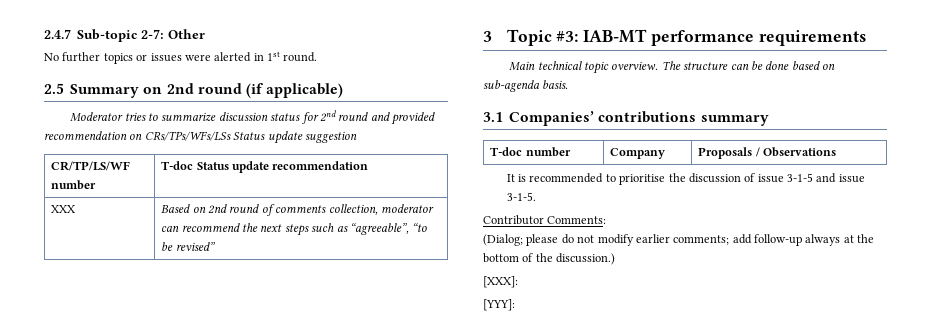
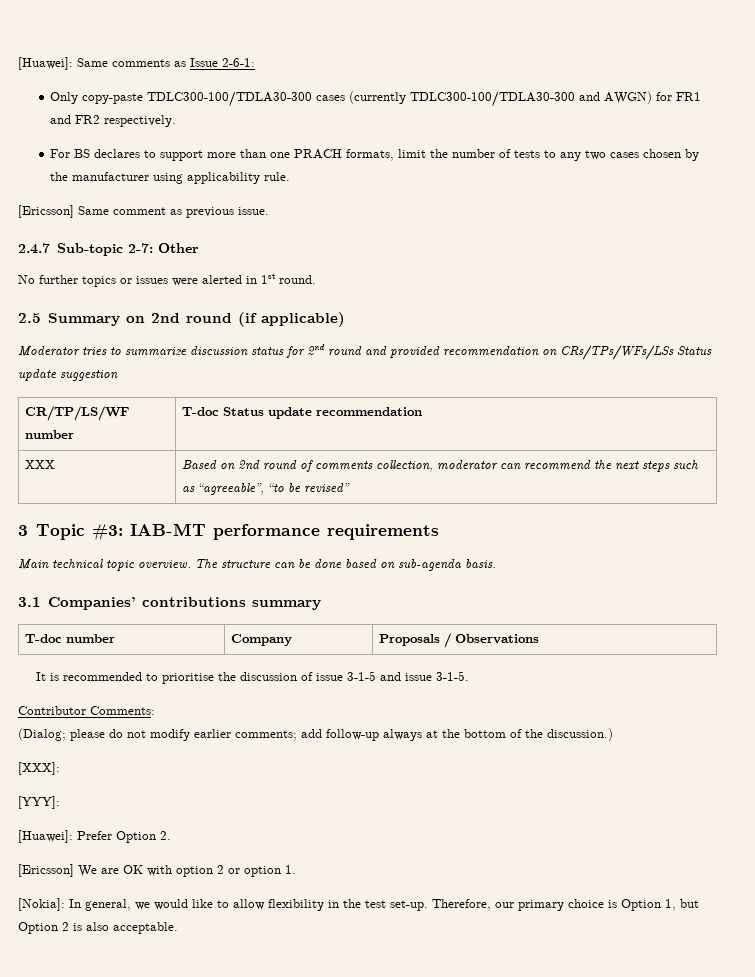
(44, 34) none -> [18,57,255,70] [50,91,702,107] [50,115,177,127] [50,149,700,161] [50,172,291,184] [18,205,269,218] [Huawei]: Same comments as Issue 2-6-1: // Only copy-paste TDLC300-100/TDLA30-300 cases (currently TDLC300-100/TDLA30-300 and AWGN) for FR1 and FR2 respectively. // For BS declares to support more than one PRACH formats, limit the number of tests to any two cases chosen by the manufacturer using applicability rule. // [Ericsson] Same comment as previous issue. //
(515, 305) none -> [18,830,171,843] [18,864,296,877] [18,898,699,911] [18,922,178,934] // [Huawei]: Prefer Option 2. // [Ericsson] We are OK with option 2 or option 1. // [Nokia]: In general, we would like to allow flexibility in the test set-up. Therefore, our primary choice is Option 1, but Option 2 is also acceptable.

